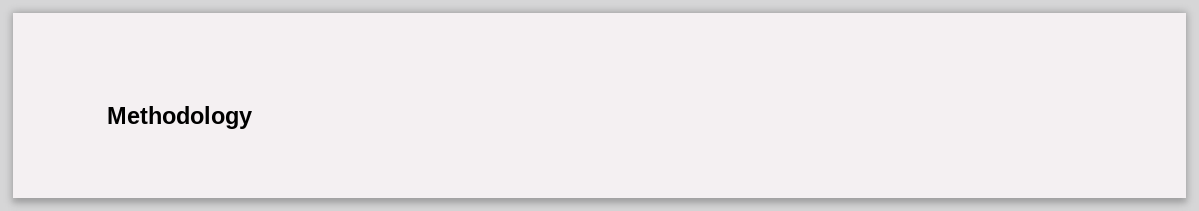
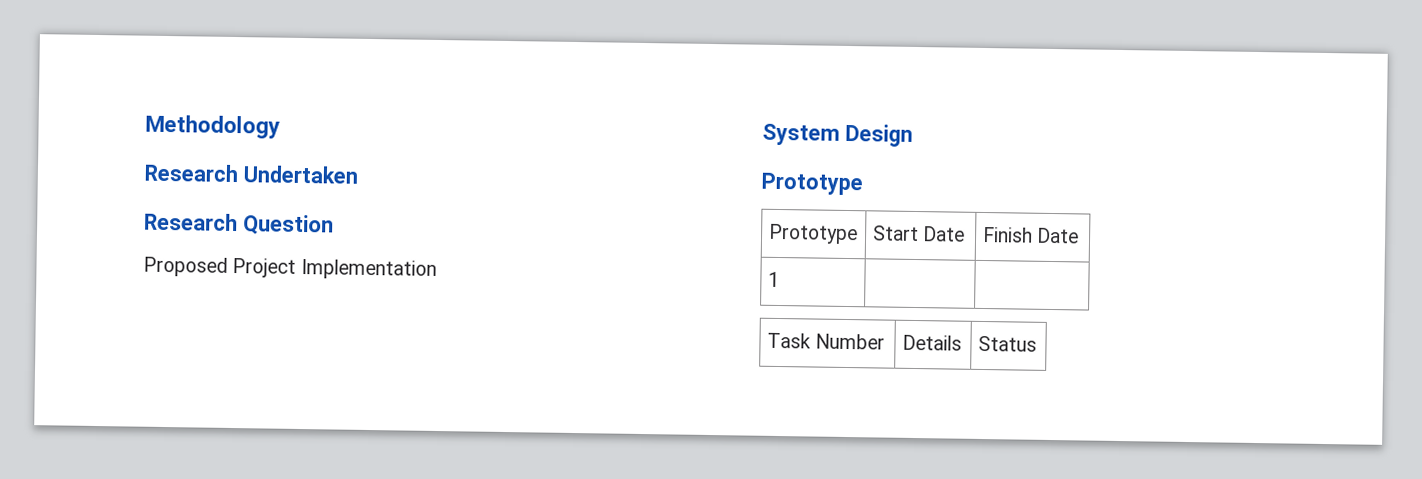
(252, 117) none -> [144,163,359,184] [144,212,334,236] [143,256,437,280] [762,123,913,147] [761,172,863,196] [767,223,858,245] [872,225,966,242] [981,226,1080,244] [767,271,780,288] [766,332,886,350] [901,334,962,351] [977,335,1037,352] // Research Undertaken // Research Question // Proposed Project Implementation // System Design // Prototype // Prototype | Start Date | Finish Date // 1 | | // Task Number | Details | Status

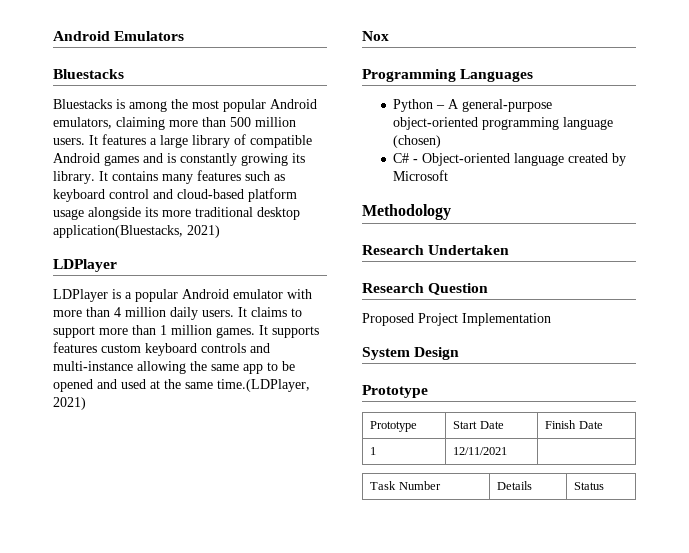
(145, 126) none -> [53,31,185,41] [53,69,124,79] [53,99,317,112] [53,117,296,130] [53,134,312,148] [53,153,305,166] [53,170,285,184] [53,188,297,202] [53,207,300,220] [53,225,220,238] [53,259,117,272] [53,289,312,302] [53,307,302,320] [53,325,319,338] [53,342,270,356] [53,361,295,374] [53,379,310,392] [53,397,86,410] [362,31,389,41] [362,69,534,82] [393,99,553,112] [393,117,614,130] [393,135,442,148] [393,153,627,166] [393,170,449,181] Android Emulators // Bluestacks // Bluestacks is among the most popular Android emulators, claiming more than 500 million users. It features a large library of compatible Android games and is constantly growing its library. It contains many features such as keyboard control and cloud-based platform usage alongside its more traditional desktop application(Bluestacks, 2021) // LDPlayer // LDPlayer is a popular Android emulator with more than 4 million daily users. It claims to support more than 1 million games. It supports features custom keyboard controls and multi-instance allowing the same app to be opened and used at the same time.(LDPlayer, 2021) // Nox // Programming Languages // Python – A general-purpose object-oriented programming language (chosen) // C# - Object-oriented language created by Microsoft //
(780, 279) none -> [453,447,508,455] 12/11/2021

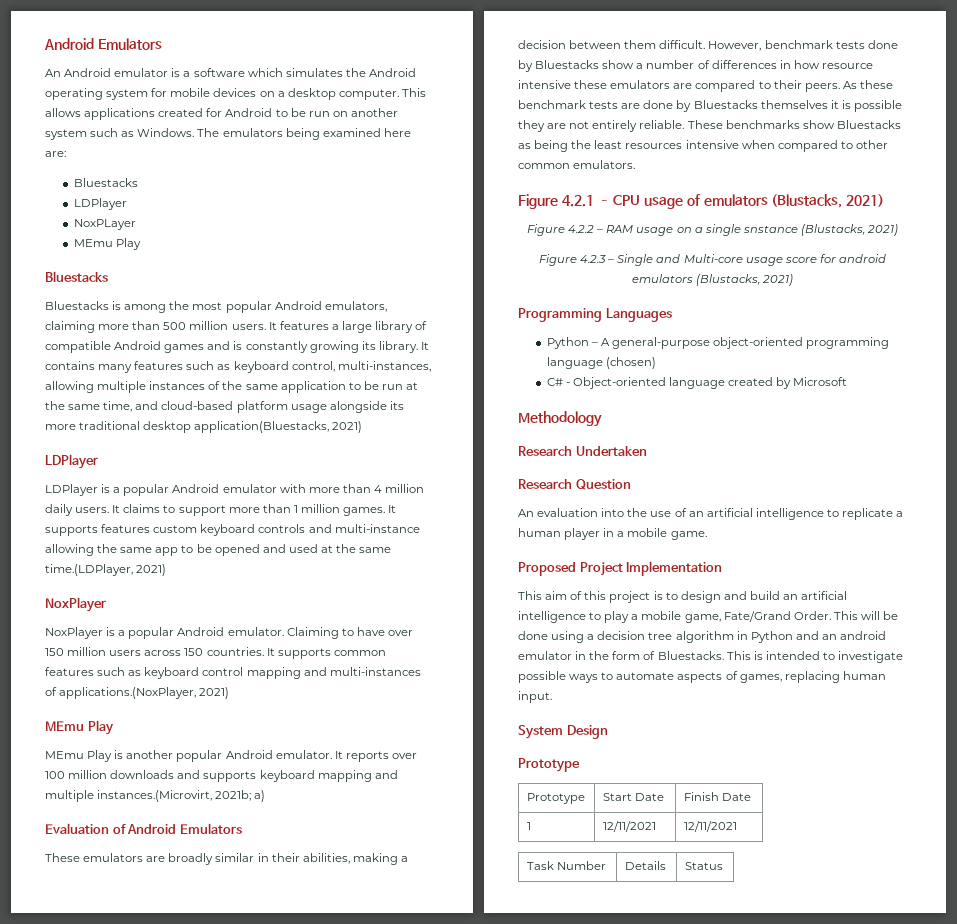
[53,31,185,41] Android Emulators -> [44,38,162,50] [45,68,416,77] [45,88,426,100] [45,108,398,120] [45,128,411,140] [45,151,66,157] [73,178,138,187] [73,198,127,210] [73,219,136,230] [73,238,141,250] Android Emulators // An Android emulator is a software which simulates the Android operating system for mobile devices on a desktop computer. This allows applications created for Android to be run on another system such as Windows. The emulators being examined here are: // Bluestacks // LDPlayer // NoxPLayer // MEmu Play
[109,189,149,199] control -> [291,361,431,372] [45,381,419,393] [45,401,133,412] control, multi-instances, allowing multiple instances of the same application to be run at the same time,
[362,31,389,41] Nox -> [45,597,106,612] [45,627,413,639] [45,647,386,659] [45,667,421,679] [45,687,230,699] [45,720,114,735] [45,750,417,762] [45,770,398,782] [45,790,266,802] [45,823,242,834] [45,853,408,865] [518,40,898,51] [518,60,873,72] [518,80,893,92] [518,100,902,112] [518,120,901,132] [518,140,888,152] [518,160,636,169] [518,194,885,209] [526,224,899,236] [539,254,886,266] [631,274,794,286] NoxPlayer // NoxPlayer is a popular Android emulator. Claiming to have over 150 million users across 150 countries. It supports common features such as keyboard control mapping and multi-instances of applications.(NoxPlayer, 2021) // MEmu Play // MEmu Play is another popular Android emulator. It reports over 100 million downloads and supports keyboard mapping and multiple instances.(Microvirt, 2021b; a) // Evaluation of Android Emulators // These emulators are broadly similar in their abilities, making a decision between them difficult. However, benchmark tests done by Bluestacks show a number of differences in how resource intensive these emulators are compared to their peers. As these benchmark tests are done by Bluestacks themselves it is possible they are not entirely reliable. These benchmarks show Bluestacks as being the least resources intensive when compared to other common emulators. // Figure 4.2.1 – CPU usage of emulators (Blustacks, 2021) // Figure 4.2.2 – RAM usage on a single snstance (Blustacks, 2021) // Figure 4.2.3 – Single and Multi-core usage score for android emulators (Blustacks, 2021)
[362,313,551,326] Proposed Project Implementation -> [518,508,904,520] [518,528,707,540] [518,561,723,576] [518,591,848,603] [518,611,899,623] [518,631,887,643] [518,651,904,663] [518,671,886,683] [518,691,552,703] An evaluation into the use of an artificial intelligence to replicate a human player in a mobile game. // Proposed Project Implementation // This aim of this project is to design and build an artificial intelligence to play a mobile game, Fate/Grand Order. This will be done using a decision tree algorithm in Python and an android emulator in the form of Bluestacks. This is intended to investigate possible ways to automate aspects of games, replacing human input.
(508, 451) none -> [683,821,737,832] 12/11/2021

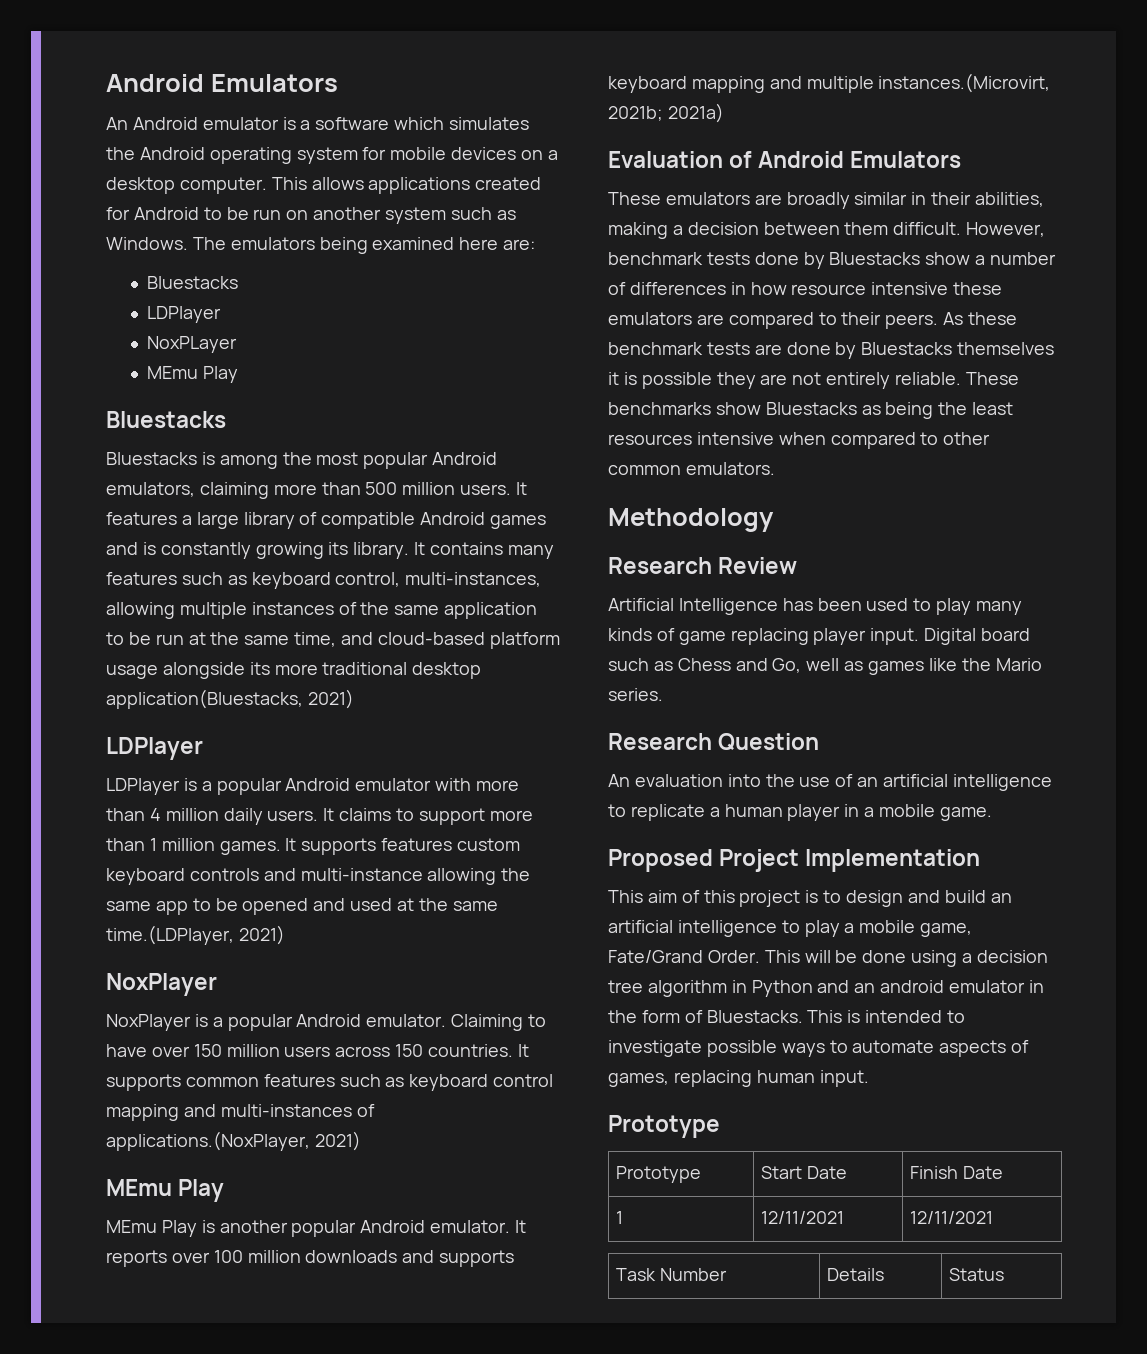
[254,790,266,802] a) -> [667,103,724,123] 2021a)
[518,194,885,209] [526,224,899,236] [539,254,886,266] [631,274,794,286] [518,308,672,322] [546,337,890,349] [546,357,656,369] [546,377,848,389] [518,411,602,427] [518,446,647,456] Figure 4.2.1 – CPU usage of emulators (Blustacks, 2021) // Figure 4.2.2 – RAM usage on a single snstance (Blustacks, 2021) // Figure 4.2.3 – Single and Multi-core usage score for android emulators (Blustacks, 2021) // Programming Languages // Python – A general-purpose object-oriented programming language (chosen) // C# - Object-oriented language created by Microsoft // Methodology // Research Undertaken -> [608,508,774,532] [608,557,798,574] [608,598,1023,615] [608,628,1031,645] [608,658,1042,675] [608,688,663,701] Methodology // Research Review // Artificial Intelligence has been used to play many kinds of game replacing player input. Digital board such as Chess and Go, well as games like the Mario series.
[518,725,608,739] // System Design -> (869, 1078) none

